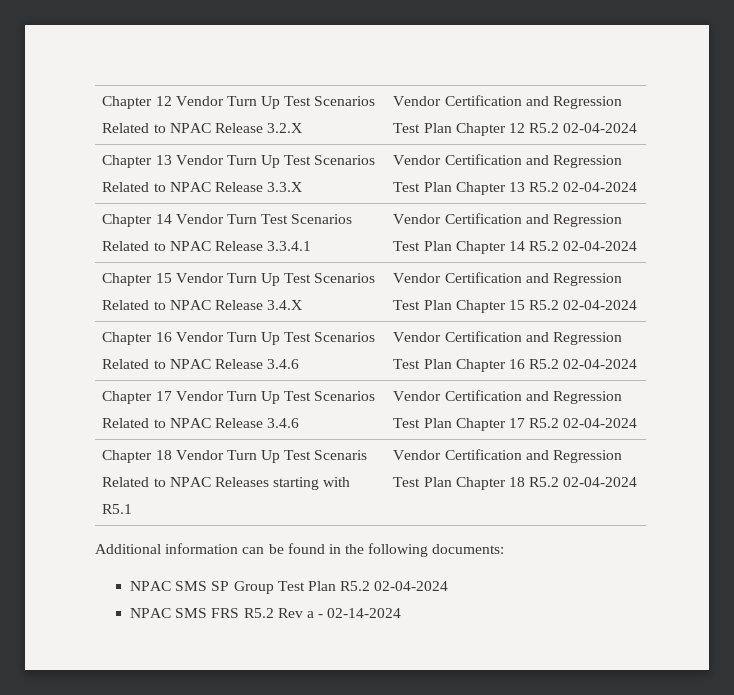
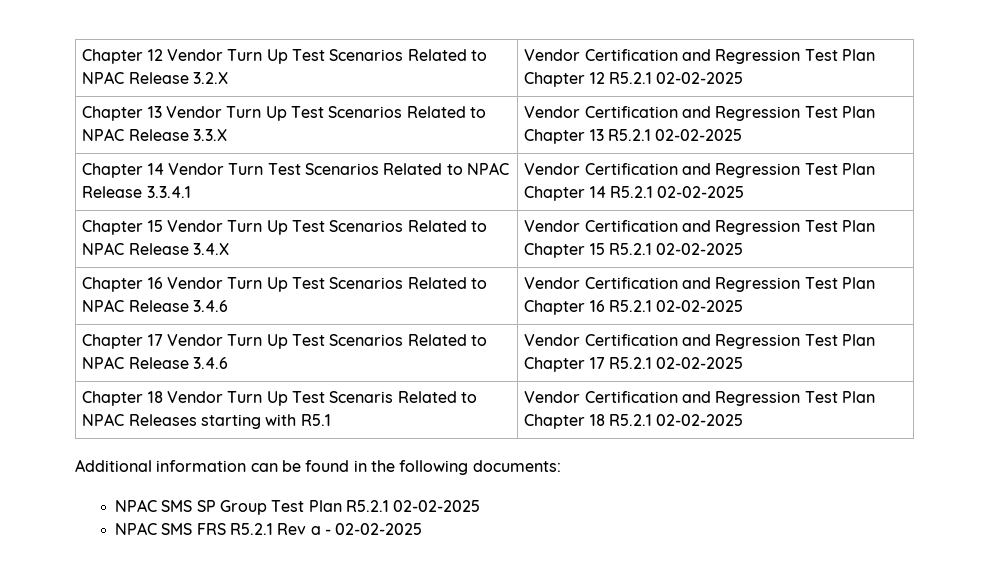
[529,123,638,133] R5.2 02-04-2024 -> [609,72,744,84] R5.2.1 02-02-2025
[529,182,638,192] R5.2 02-04-2024 -> [608,129,743,141] R5.2.1 02-02-2025
[529,241,638,251] R5.2 02-04-2024 -> [610,186,745,198] R5.2.1 02-02-2025
[529,300,638,310] R5.2 02-04-2024 -> [609,243,744,255] R5.2.1 02-02-2025
[529,359,638,369] R5.2 02-04-2024 -> [609,300,744,312] R5.2.1 02-02-2025
[529,418,638,428] R5.2 02-04-2024 -> [609,357,744,369] R5.2.1 02-02-2025
[529,477,638,487] R5.2 02-04-2024 -> [609,414,744,426] R5.2.1 02-02-2025
[340,581,449,591] R5.2 02-04-2024 -> [346,500,481,512] R5.2.1 02-02-2025
[243,608,274,618] R5.2 -> [230,523,274,535] R5.2.1
[327,608,402,618] 02-14-2024 -> [335,523,423,535] 02-02-2025

